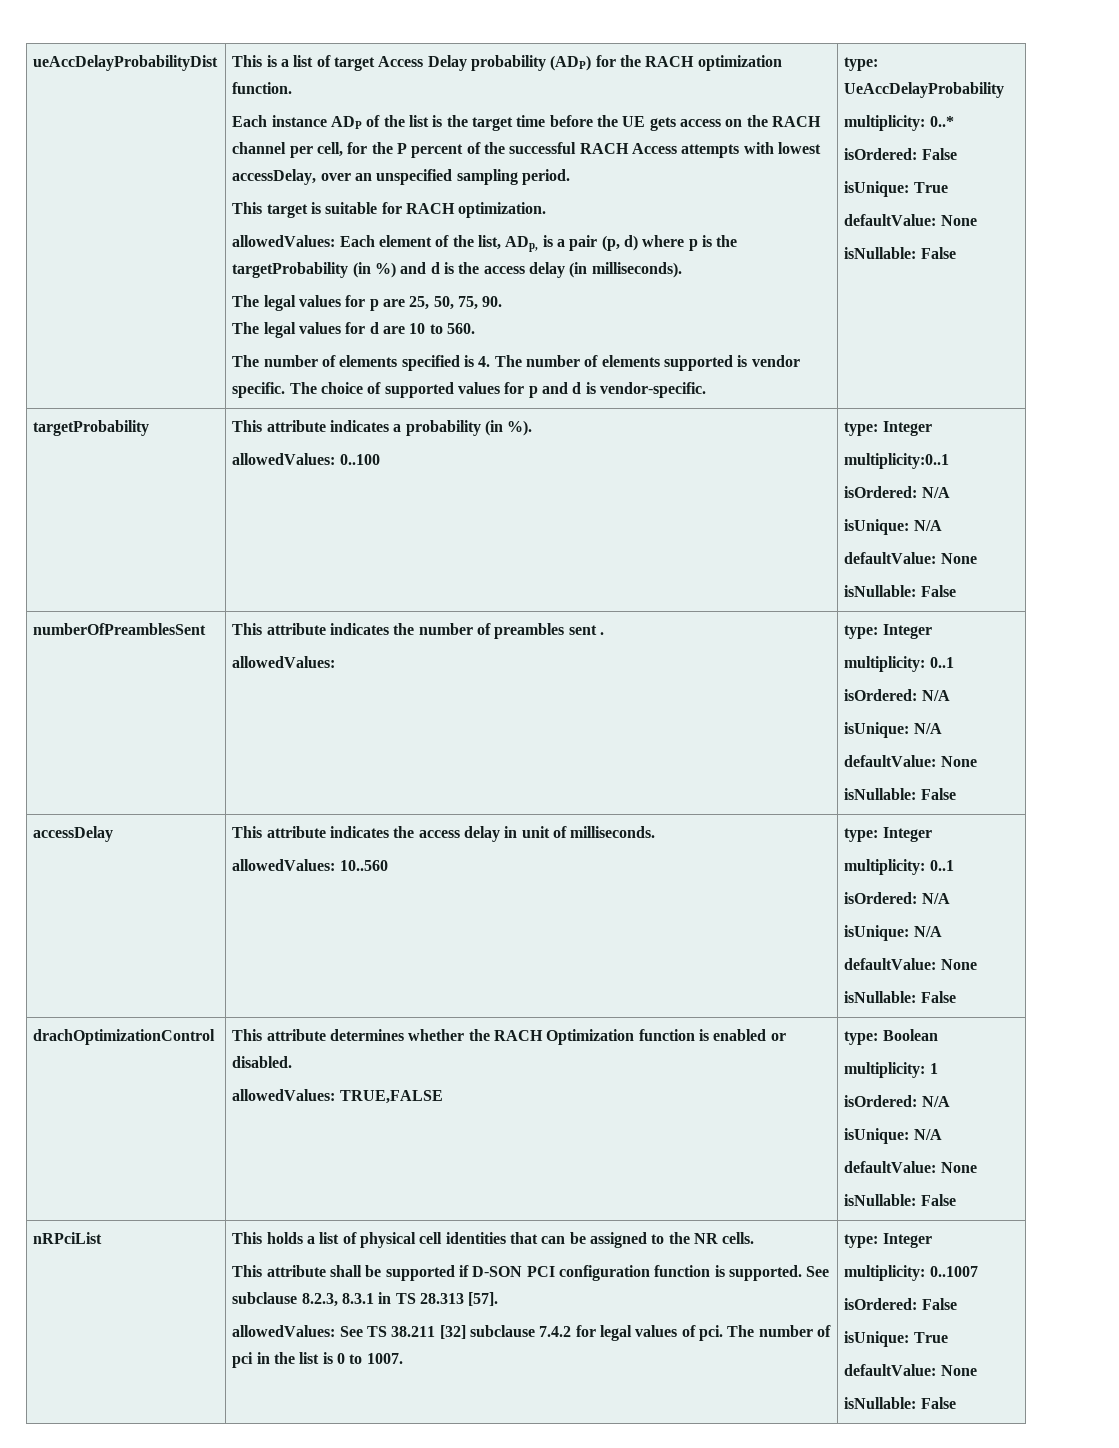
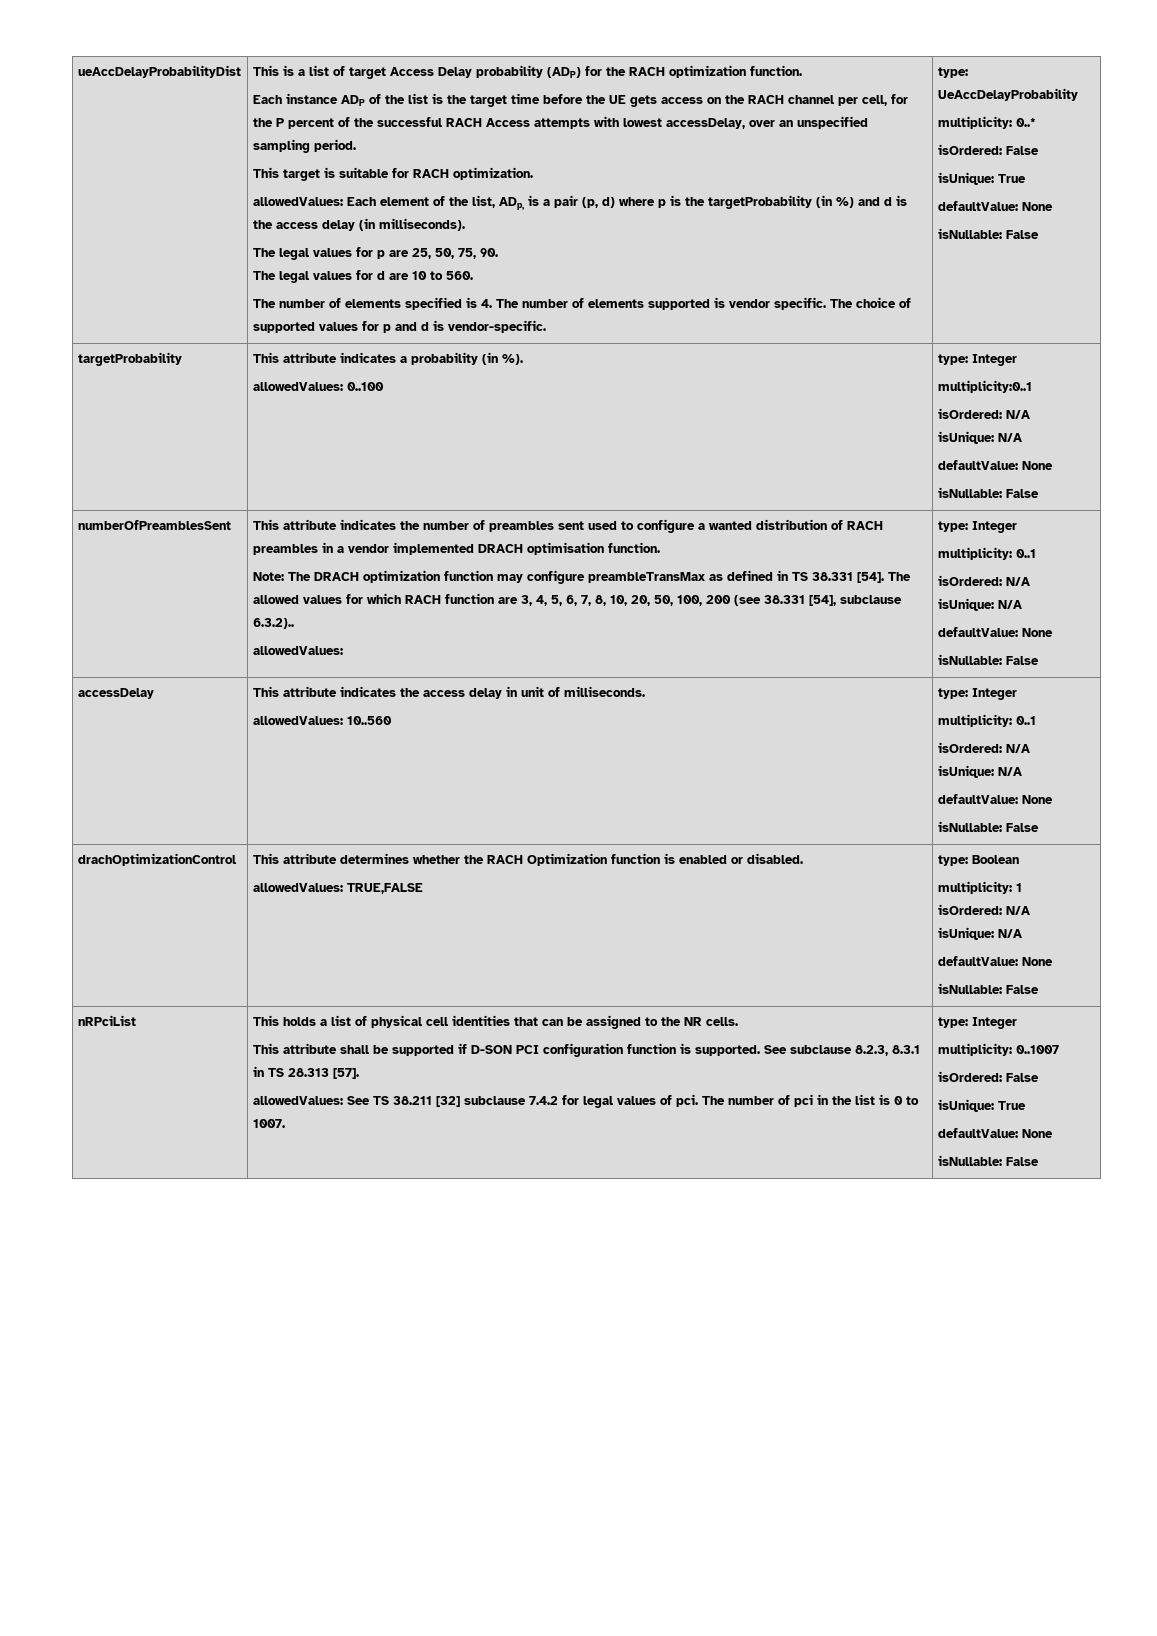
[600,632,605,635] . -> [587,519,883,533] [252,542,660,555] [252,570,911,584] [252,593,902,606] [252,618,294,629] used to configure a wanted distribution of RACH preambles in a vendor implemented DRACH optimisation function. // Note: The DRACH optimization function may configure preambleTransMax as defined in TS 38.331 [54]. The allowed values for which RACH function are 3, 4, 5, 6, 7, 8, 10, 20, 50, 100, 200 (see 38.331 [54], subclause 6.3.2)..

